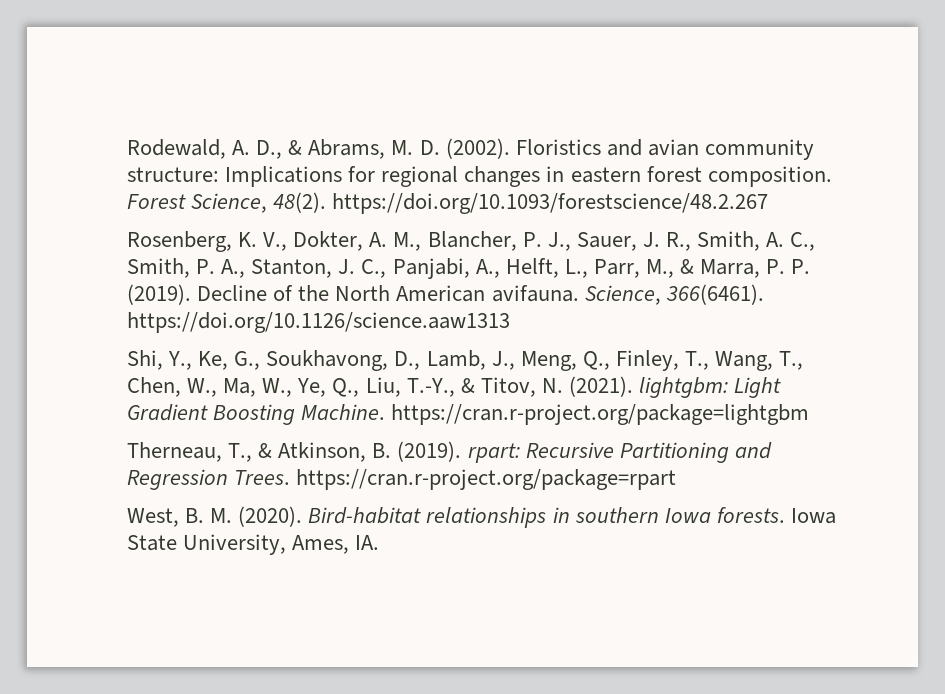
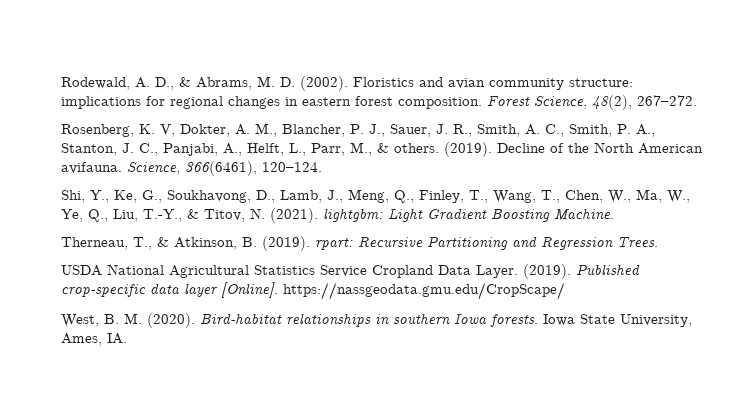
[225,166,343,187] Implications -> [61,96,142,109] implications
[273,192,769,214] 48(2). https://doi.org/10.1093/forestscience/48.2.267 -> [592,95,698,110] 48(2), 267–272.
[263,232,288,251] V., -> [160,124,176,137] V,
[700,259,811,278] Marra, P. P. -> [394,143,440,153] others.
[665,284,764,305] [127,312,511,333] 366(6461). https://doi.org/10.1126/science.aaw1313 -> [185,161,323,176] 366(6461), 120–124.
[391,404,810,425] https://cran.r-project.org/package=lightgbm -> (615, 214) none
[296,469,677,490] https://cran.r-project.org/package=rpart -> [61,264,641,279] [61,282,566,300] // USDA National Agricultural Statistics Service Cropland Data Layer. (2019). Published crop-specific data layer [Online]. https://nassgeodata.gmu.edu/CropScape/

